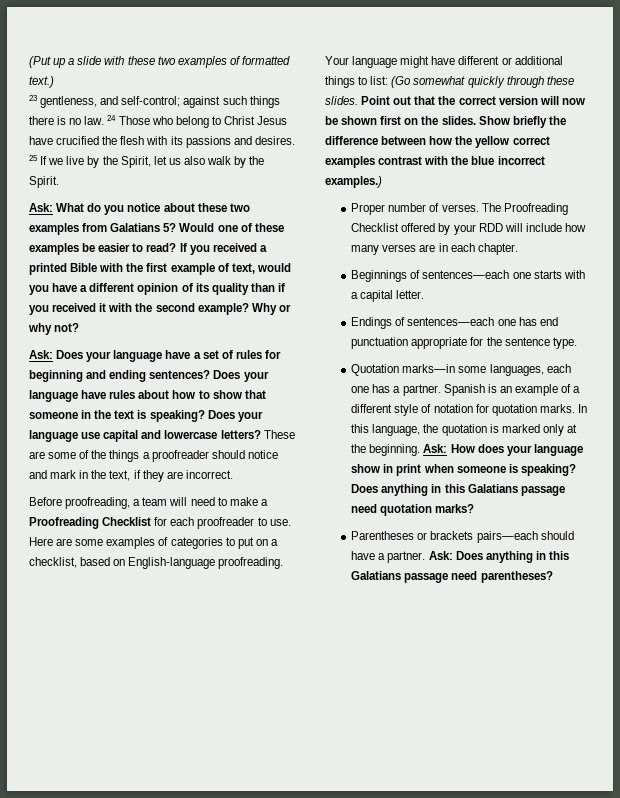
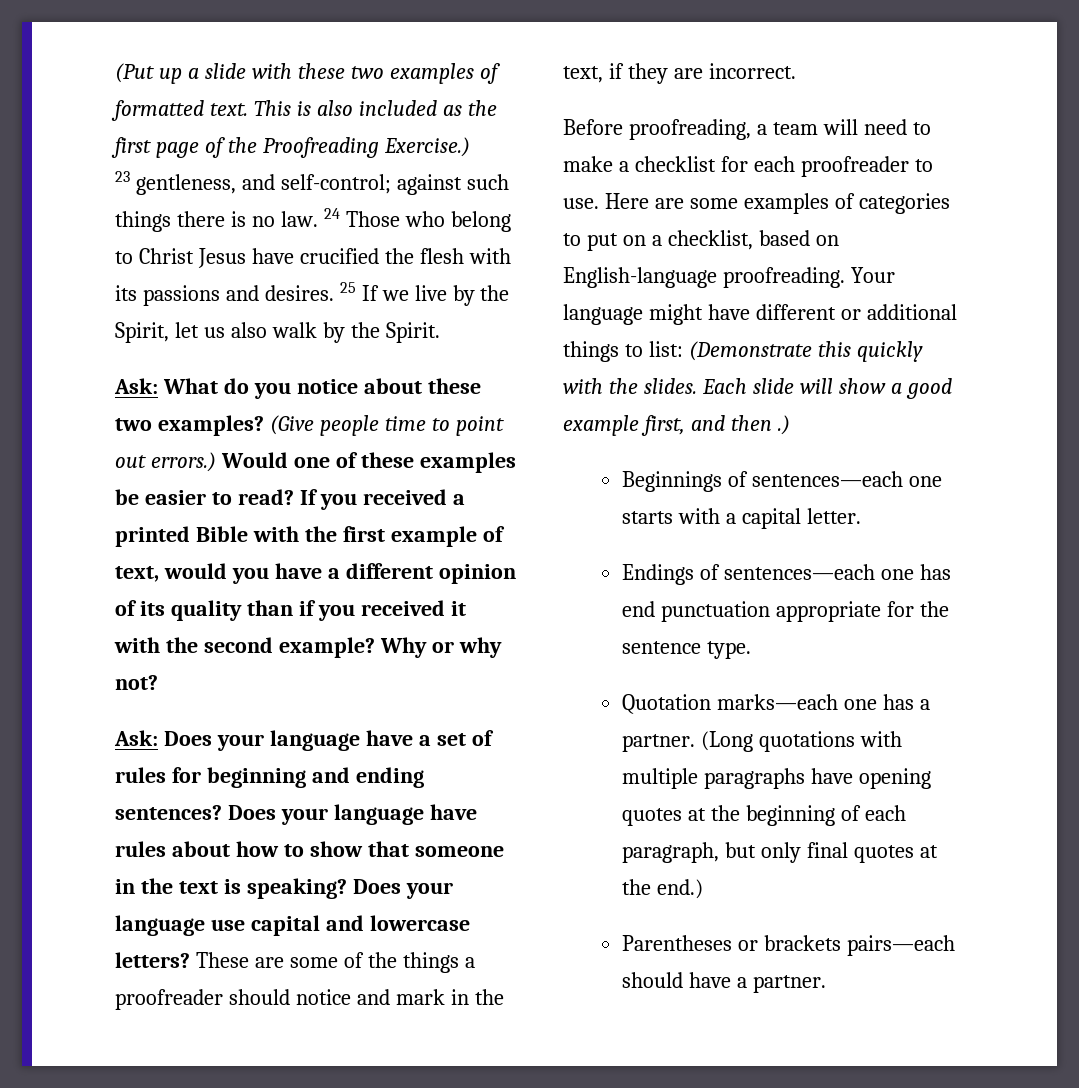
[29,76,54,88] text.) -> [209,100,497,116] [111,137,470,158] text. This is also included as the first page of the Proofreading Exercise.)
[29,223,177,235] examples from Galatians 5? -> [157,415,504,436] [115,452,216,472] examples? (Give people time to point out errors.)
[29,517,152,529] Proofreading Checklist -> [634,156,716,172] checklist
[391,76,574,88] [325,96,585,105] [325,116,566,128] [325,136,550,148] [325,156,545,168] [325,176,382,188] [351,203,568,215] [351,223,587,235] [351,243,518,255] (Go somewhat quickly through these slides. Point out that the correct version will now be shown first on the slides. Show briefly the difference between how the yellow correct examples contrast with the blue incorrect examples.) // Proper number of verses. The Proofreading Checklist offered by your RDD will include how many verses are in each chapter. -> [688,341,923,362] [563,378,952,399] [563,415,790,436] (Demonstrate this quickly with the slides. Each slide will show a good example first, and then .)
[402,364,571,376] [351,384,581,396] [351,404,588,416] [351,424,578,436] [351,444,583,456] [351,464,576,476] [351,484,565,496] [351,504,475,516] marks—in some languages, each one has a partner. Spanish is an example of a different style of notation for quotation marks. In this language, the quotation is marked only at the beginning. Ask: How does your language show in print when someone is speaking? Does anything in this Galatians passage need quotation marks? -> [717,694,931,710] [622,731,903,752] [622,768,932,789] [622,805,906,826] [622,842,938,863] [622,879,704,899] marks—each one has a partner. (Long quotations with multiple paragraphs have opening quotes at the beginning of each paragraph, but only final quotes at the end.)
[428,551,570,563] [351,571,553,583] Ask: Does anything in this Galatians passage need parentheses? -> (827, 984) none

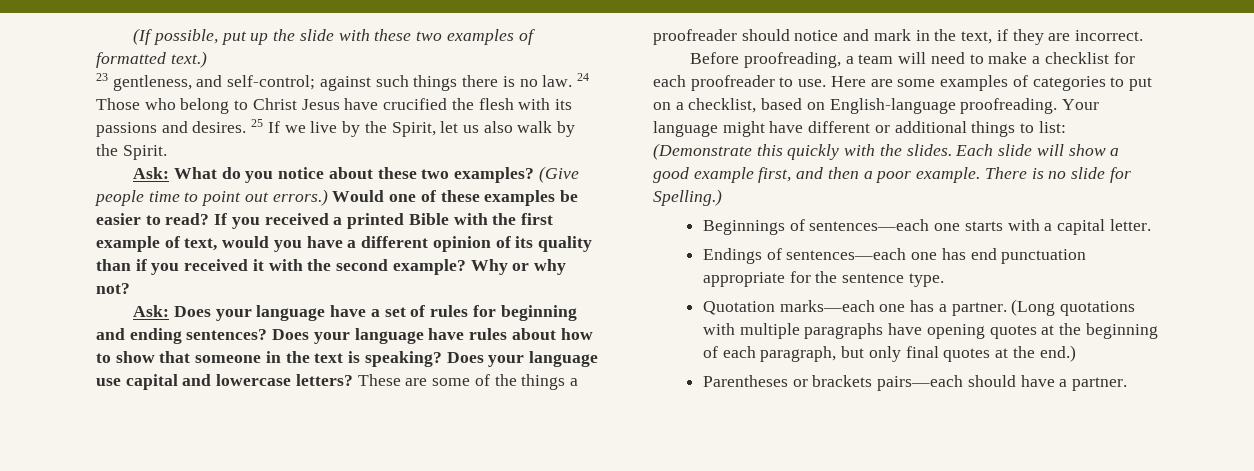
[115,63,199,84] (Put up a -> [133,28,296,45] (If possible, put up the
[209,100,497,116] [111,137,470,158] text. This is also included as the first page of the Proofreading Exercise.) -> [170,51,207,68] text.)
[777,415,790,435] .) -> [863,167,1131,183] [653,189,722,206] a poor example. There is no slide for Spelling.)

